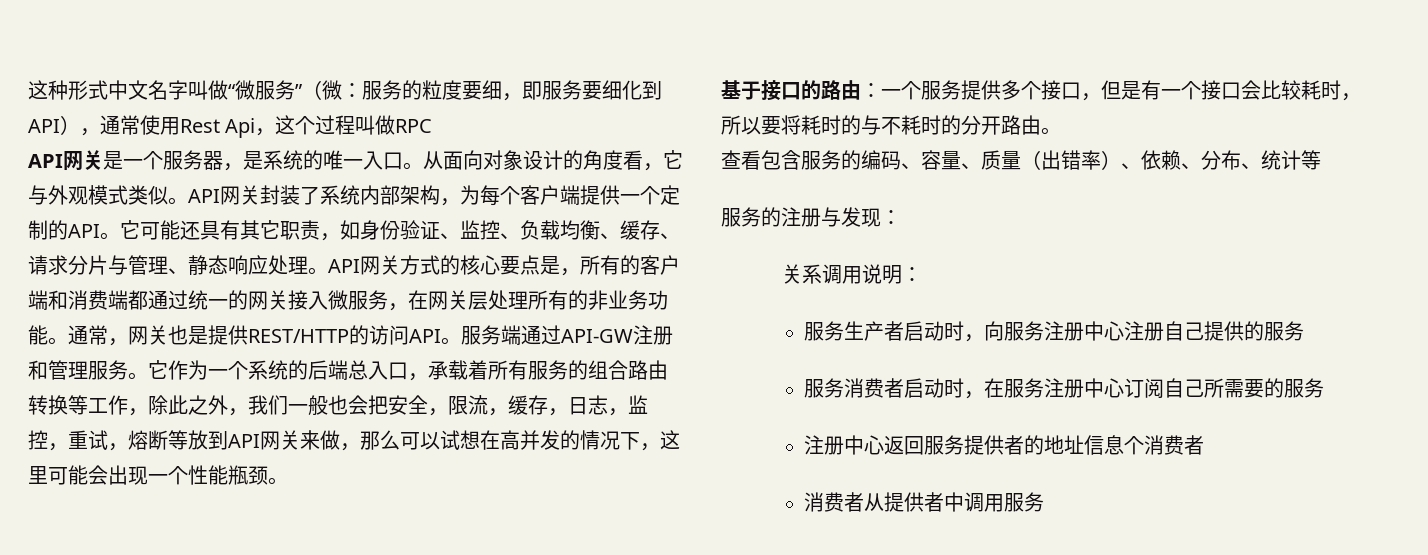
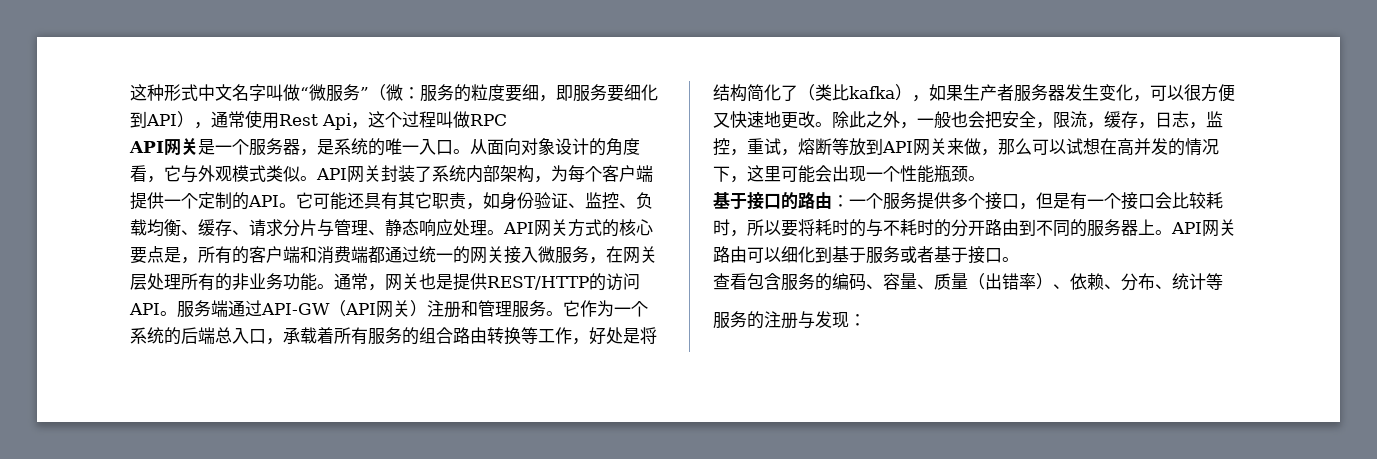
(633, 336) none -> [329,300,427,318] （API网关）
(148, 412) none -> [589,327,657,345] [713,84,1235,102] [713,111,832,129] 好处是将结构简化了（类比kafka），如果生产者服务器发生变化，可以很方便又快速地更改。
[248,395,288,415] 我们 -> (917, 125) none
(1041, 125) none -> [1019,219,1236,237] [713,246,1002,264] 到不同的服务器上。API网关路由可以细化到基于服务或者基于接口
[781,264,922,284] [803,321,1304,342] [803,378,1324,399] [803,435,1204,455] [803,492,1044,512] // 关系调用说明： // 服务生产者启动时，向服务注册中心注册自己提供的服务 // 服务消费者启动时，在服务注册中心订阅自己所需要的服务 // 注册中心返回服务提供者的地址信息个消费者 // 消费者从提供者中调用服务 -> (866, 320) none

